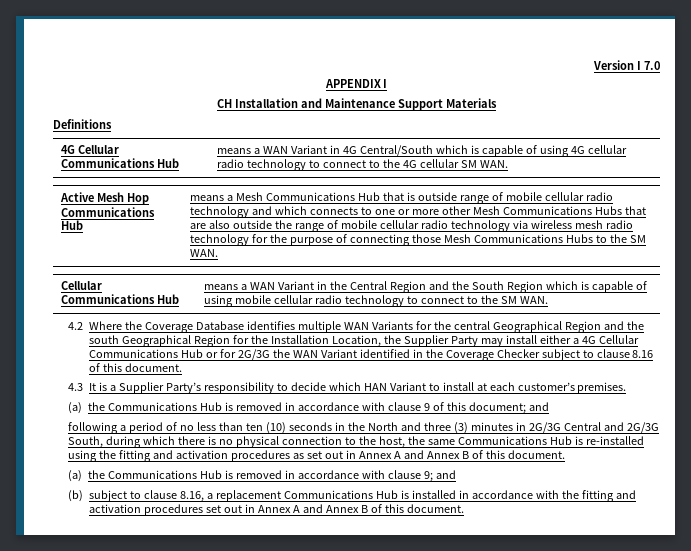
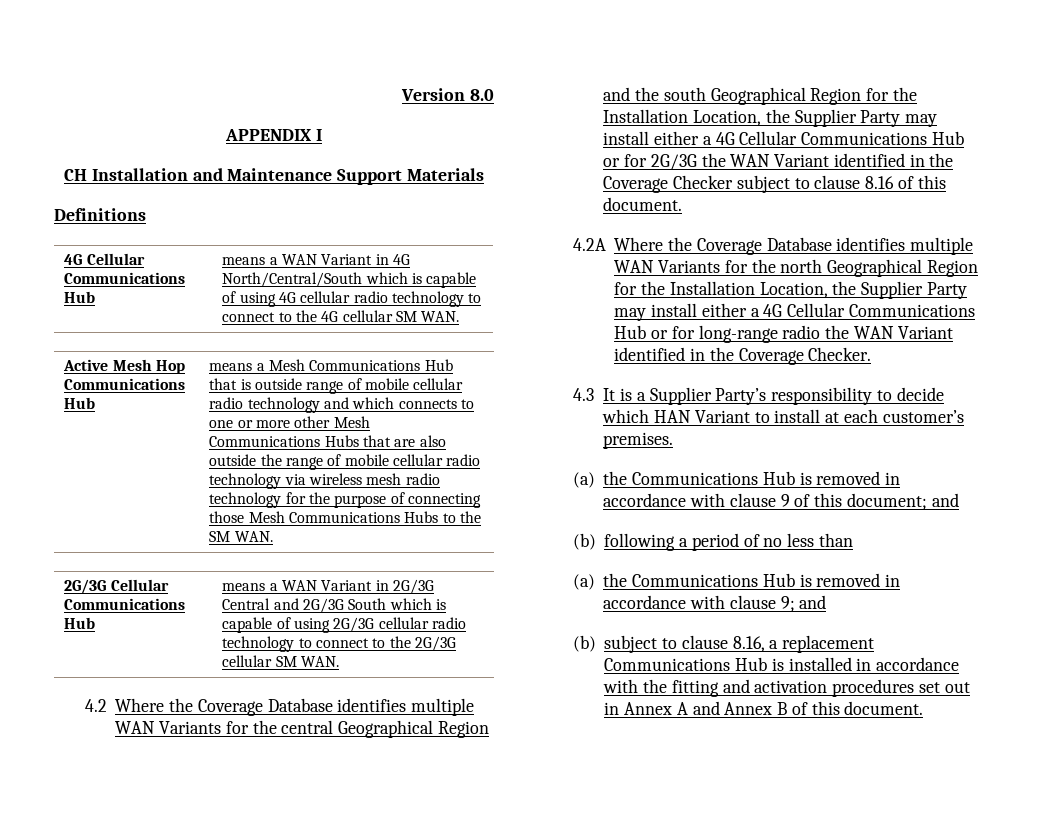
[637,61,660,70] I 7.0 -> [470,89,494,101] 8.0
[359,145,433,156] Central/South -> [222,272,363,287] North/Central/South
[60,281,102,290] [60,294,179,304] [203,281,647,293] [203,295,498,307] Cellular Communications Hub | means a WAN Variant in the Central Region and the South Region which is capable of using mobile cellular radio technology to connect to the -> [64,579,169,594] [64,598,186,610] [64,617,96,629] [222,579,435,594] [222,598,447,613] [222,617,467,633] [222,636,457,652] [222,655,273,667] 2G/3G Cellular Communications Hub | means a WAN Variant in 2G/3G Central and 2G/3G South which is capable of using 2G/3G cellular radio technology to connect to the 2G/3G cellular
(182, 367) none -> [572,237,974,255] [614,259,978,277] [614,281,967,299] [614,303,975,321] [614,325,953,343] [614,347,872,365] // 4.2A Where the Coverage Database identifies multiple WAN Variants for the north Geographical Region for the Installation Location, the Supplier Party may install either a 4G Cellular Communications Hub or for long-range radio the WAN Variant identified in the Coverage Checker.
(549, 406) none -> [572,533,596,550] (b)
[246,422,659,434] [68,436,644,448] [68,450,565,462] ten (10) seconds in the North and three (3) minutes in 2G/3G Central and 2G/3G South, during which there is no physical connection to the host, the same Communications Hub is re-installed using the fitting and activation procedures as set out in Annex A and Annex B of this document. -> (853, 540) none

